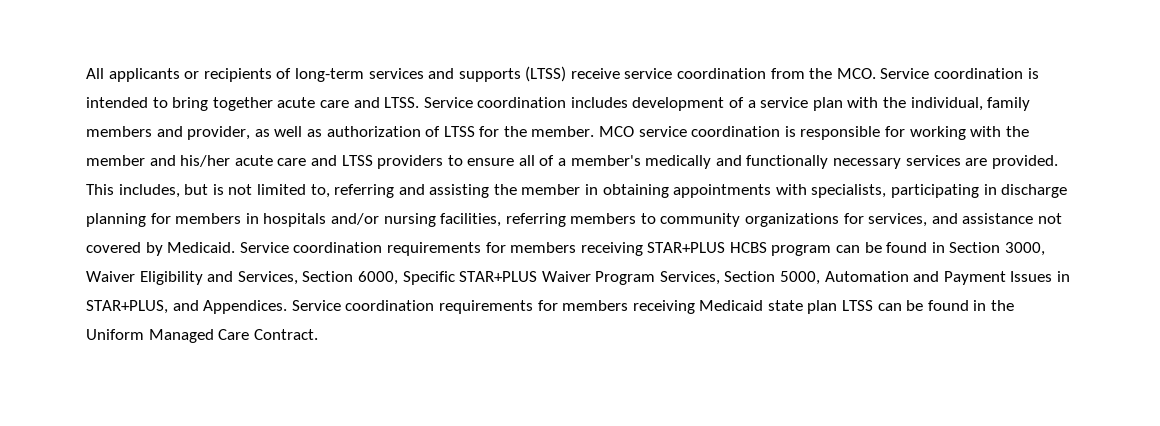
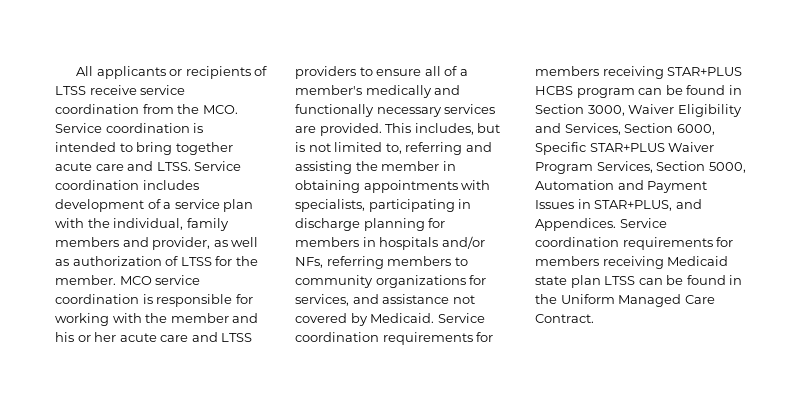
[294,66,567,82] long-term services and supports (LTSS) -> [55,86,86,95] LTSS
[180,155,231,167] his/her -> [55,332,117,342] his or her
[383,213,502,227] nursing facilities, -> [295,257,323,268] NFs,

